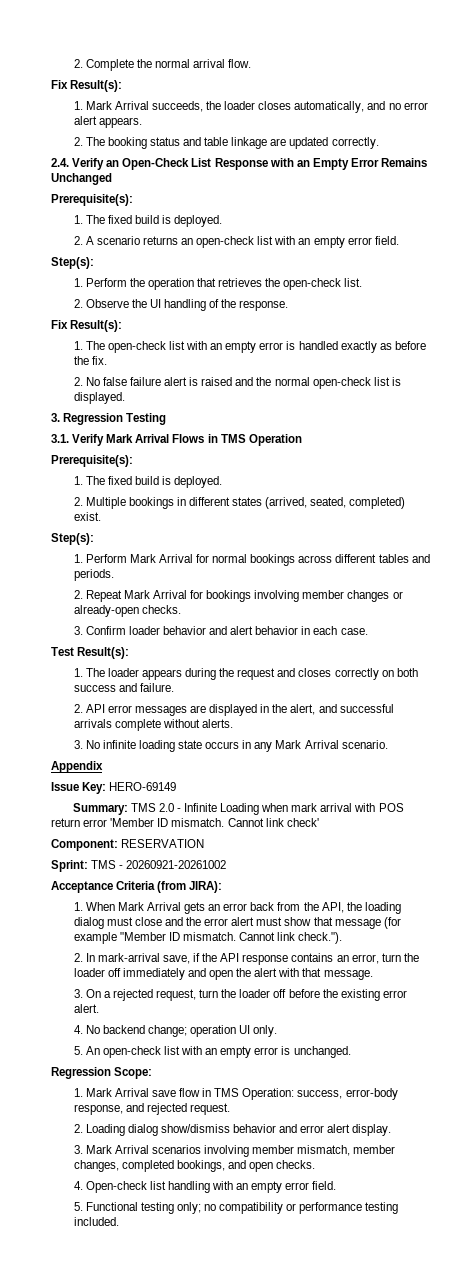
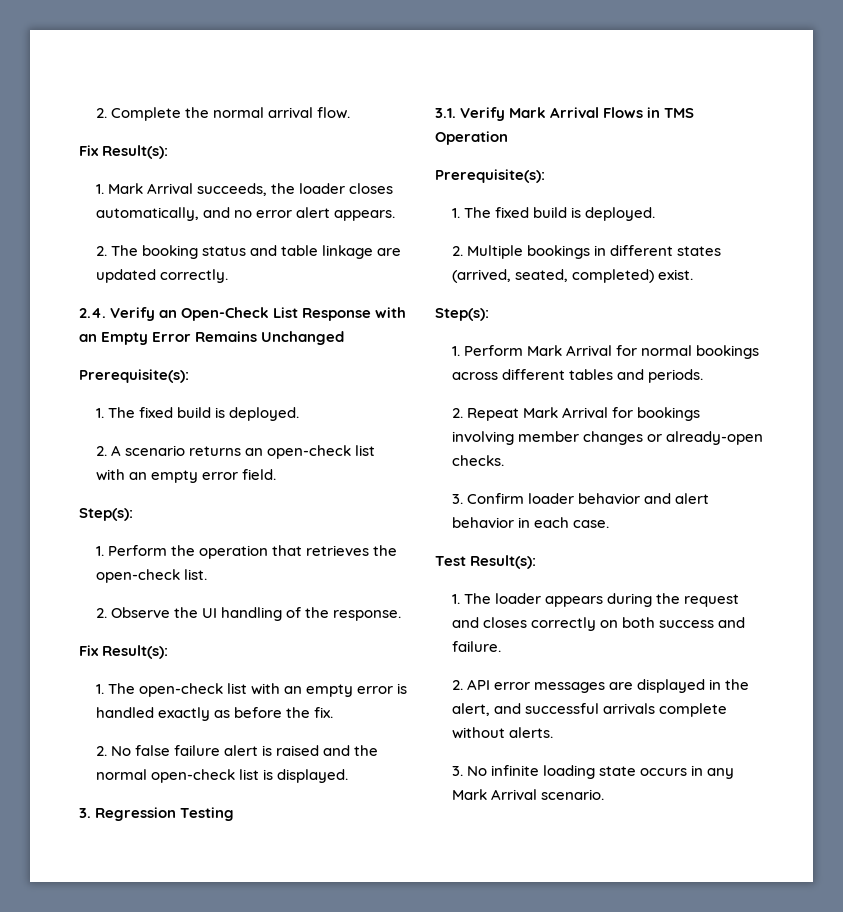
[51,761,103,773] [51,782,177,794] [72,803,404,815] [51,818,319,827] [51,839,205,851] [51,860,227,872] [51,881,223,893] [73,902,401,914] [73,917,401,929] [73,932,343,944] [73,953,419,965] [73,968,373,980] [73,989,407,1001] [73,1004,99,1013] [73,1025,278,1037] [73,1046,351,1058] [51,1067,153,1079] [73,1088,398,1100] [73,1103,230,1115] [73,1124,392,1136] [73,1145,396,1157] [73,1160,316,1172] [73,1181,337,1193] [73,1202,399,1214] [73,1217,119,1226] // Appendix // Issue Key: HERO-69149 // Summary: TMS 2.0 - Infinite Loading when mark arrival with POS return error 'Member ID mismatch. Cannot link check' // Component: RESERVATION // Sprint: TMS - 20260921-20261002 // Acceptance Criteria (from JIRA): // 1. When Mark Arrival gets an error back from the API, the loading dialog must close and the error alert must show that message (for example "Member ID mismatch. Cannot link check."). // 2. In mark-arrival save, if the API response contains an error, turn the loader off immediately and open the alert with that message. // 3. On a rejected request, turn the loader off before the existing error alert. // 4. No backend change; operation UI only. // 5. An open-check list with an empty error is unchanged. // Regression Scope: // 1. Mark Arrival save flow in TMS Operation: success, error-body response, and rejected request. // 2. Loading dialog show/dismiss behavior and error alert display. // 3. Mark Arrival scenarios involving member mismatch, member changes, completed bookings, and open checks. // 4. Open-check list handling with an empty error field. // 5. Functional testing only; no compatibility or performance testing included. -> (604, 794) none

